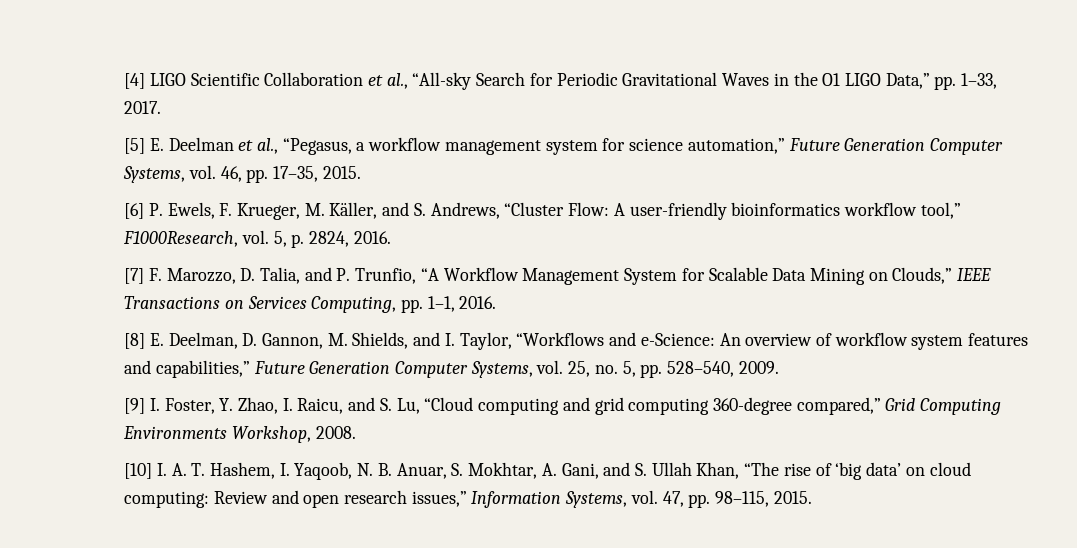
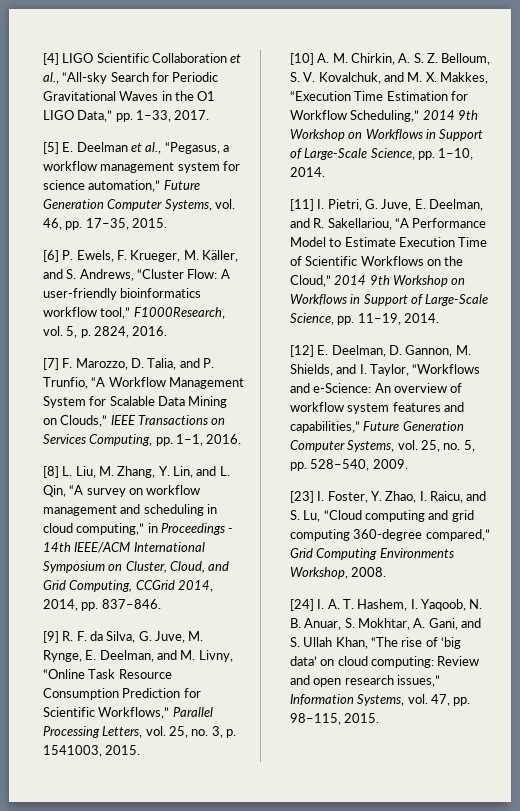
(146, 341) none -> [62,466,230,478] [42,485,201,497] [42,504,217,516] [42,523,234,535] [42,542,205,553] [42,561,230,573] [42,580,213,592] [42,599,161,611] [42,631,204,643] [42,650,233,662] [42,669,172,679] [42,688,201,700] [42,707,213,719] [42,726,237,738] [42,745,141,757] [289,53,491,65] [289,72,489,84] [289,91,468,101] [289,110,478,122] [289,129,484,141] [289,148,474,160] [289,167,325,177] [289,199,484,211] [289,218,487,230] [289,237,488,247] [289,256,464,266] [289,275,466,287] [289,294,489,306] [289,313,439,325] [289,345,314,357] L. Liu, M. Zhang, Y. Lin, and L. Qin, “A survey on workflow management and scheduling in cloud computing,” in Proceedings - 14th IEEE/ACM International Symposium on Cluster, Cloud, and Grid Computing, CCGrid 2014, 2014, pp. 837–846. // [9] R. F. da Silva, G. Juve, M. Rynge, E. Deelman, and M. Livny, “Online Task Resource Consumption Prediction for Scientific Workflows,” Parallel Processing Letters, vol. 25, no. 3, p. 1541003, 2015. // [10] A. M. Chirkin, A. S. Z. Belloum, S. V. Kovalchuk, and M. X. Makkes, “Execution Time Estimation for Workflow Scheduling,” 2014 9th Workshop on Workflows in Support of Large-Scale Science, pp. 1–10, 2014. // [11] I. Pietri, G. Juve, E. Deelman, and R. Sakellariou, “A Performance Model to Estimate Execution Time of Scientific Workflows on the Cloud,” 2014 9th Workshop on Workflows in Support of Large-Scale Science, pp. 11–19, 2014. // [12]
[124,398,146,414] [9] -> [289,491,314,503] [23]
[124,463,153,479] [10] -> [289,599,314,611] [24]

